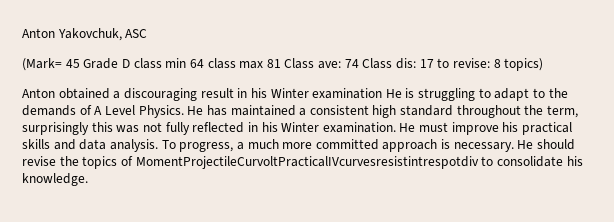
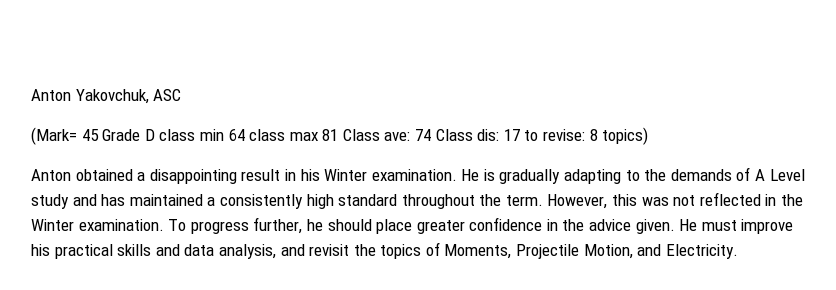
[123,88,197,101] discouraging -> [149,169,237,184] disappointing
[312,88,383,99] examination -> [371,169,457,181] examination.
[418,88,530,101] struggling to adapt -> [499,169,622,184] gradually adapting
[138,105,204,118] Physics. He -> [31,194,97,209] study and
[309,105,369,115] consistent -> [219,194,303,209] consistently
[547,105,579,118] [22,122,89,135] term, surprisingly -> [505,194,608,209] term. However,
[165,122,190,135] fully -> (696, 200) none
[261,122,396,133] his Winter examination. -> [781,194,804,206] [31,217,675,234] the Winter examination. To progress further, he should place greater confidence in the advice given.
[109,139,576,152] [22,156,583,169] [22,173,88,186] analysis. To progress, a much more committed approach is necessary. He should revise the topics of MomentProjectileCurvoltPracticalIVcurvesresistintrespotdiv to consolidate his knowledge. -> [218,242,738,259] analysis, and revisit the topics of Moments, Projectile Motion, and Electricity.

